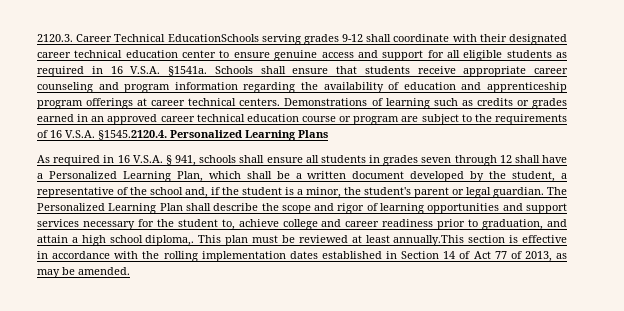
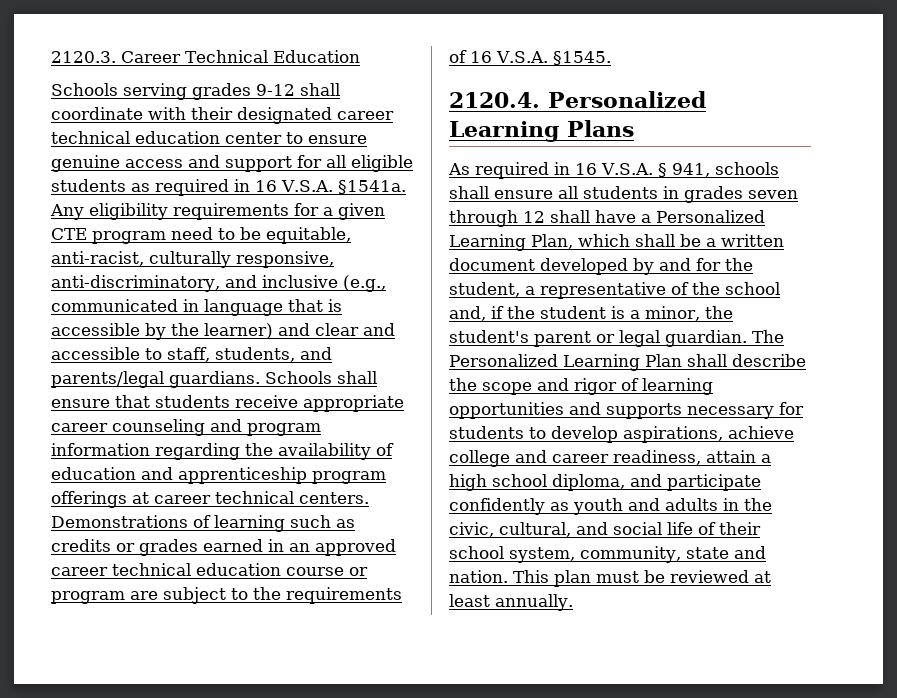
[167,34,259,42] EducationSchools -> [272,50,360,63] [51,83,118,96] Education // Schools
(207, 71) none -> [50,203,385,220] [51,227,351,244] [51,251,334,268] [51,275,386,292] [51,299,342,316] [51,323,395,340] [51,347,332,362] [51,371,260,388] Any eligibility requirements for a given CTE program need to be equitable, anti-racist, culturally responsive, anti-discriminatory, and inclusive (e.g., communicated in language that is accessible by the learner) and clear and accessible to staff, students, and parents/legal guardians.
[98,130,167,140] §1545.2120.4. -> [552,51,611,65] [449,92,540,108] §1545. // 2120.4.
(485, 176) none -> [659,258,721,271] and for
[526,203,568,214] [37,219,567,230] [37,235,195,246] support services necessary for the student to, achieve college and career readiness prior to graduation, and attain a high school diploma,. -> [606,402,804,419] [449,426,794,443] [449,450,771,467] [449,474,761,491] [449,498,772,515] [449,522,761,537] [449,546,766,563] [449,570,508,583] supports necessary for students to develop aspirations, achieve college and career readiness, attain a high school diploma, and participate confidently as youth and adults in the civic, cultural, and social life of their school system, community, state and nation.
[393,235,567,246] [37,251,567,262] [37,267,130,278] annually.This section is effective in accordance with the rolling implementation dates established in Section 14 of Act 77 of 2013, as may be amended. -> [495,594,573,611] annually.

